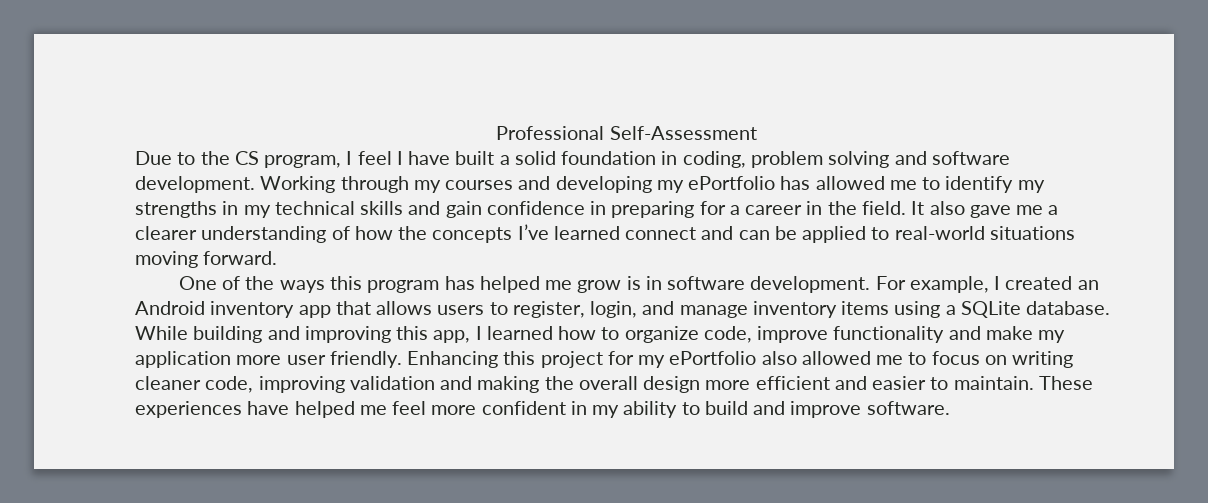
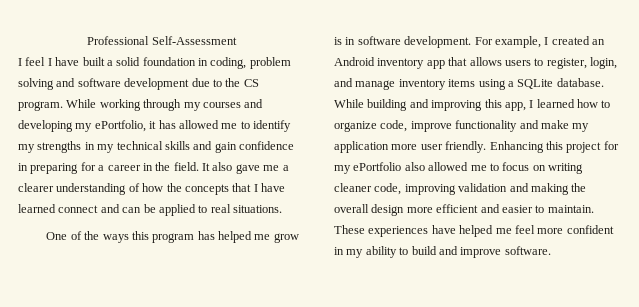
[135,151,342,168] Due to the CS program, -> (237, 40) none
[135,176,336,193] development. Working -> [124,78,259,90] [18,99,141,111] development due to the CS program. While working
[688,176,776,190] ePortfolio -> [94,120,157,132] ePortfolio, it
[517,224,549,240] I’ve -> [232,183,285,192] that I have
[894,226,1075,240] [135,251,278,268] real-world situations moving forward. -> [210,204,282,213] real situations.

